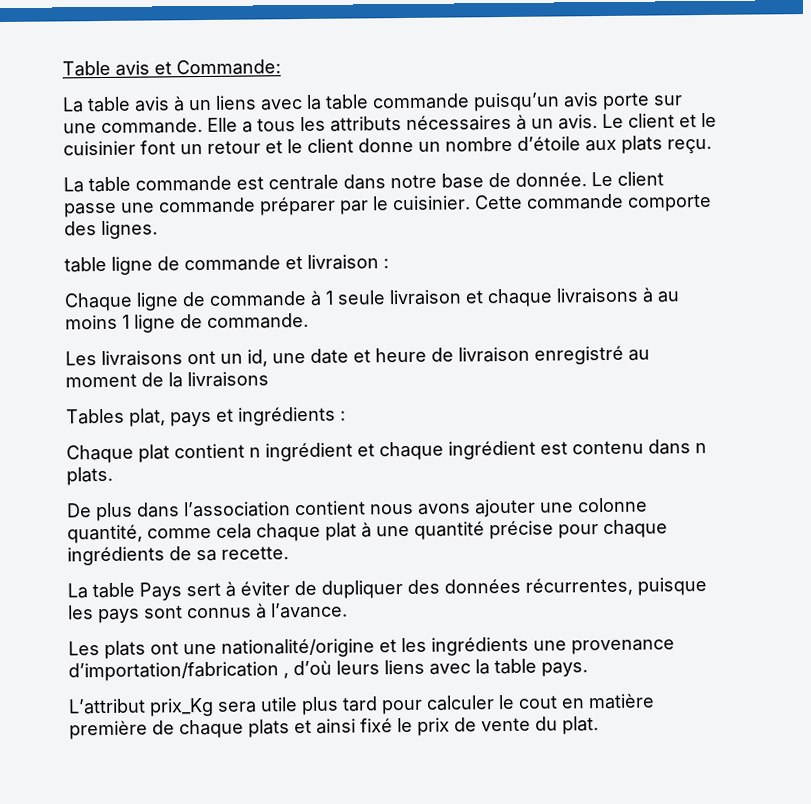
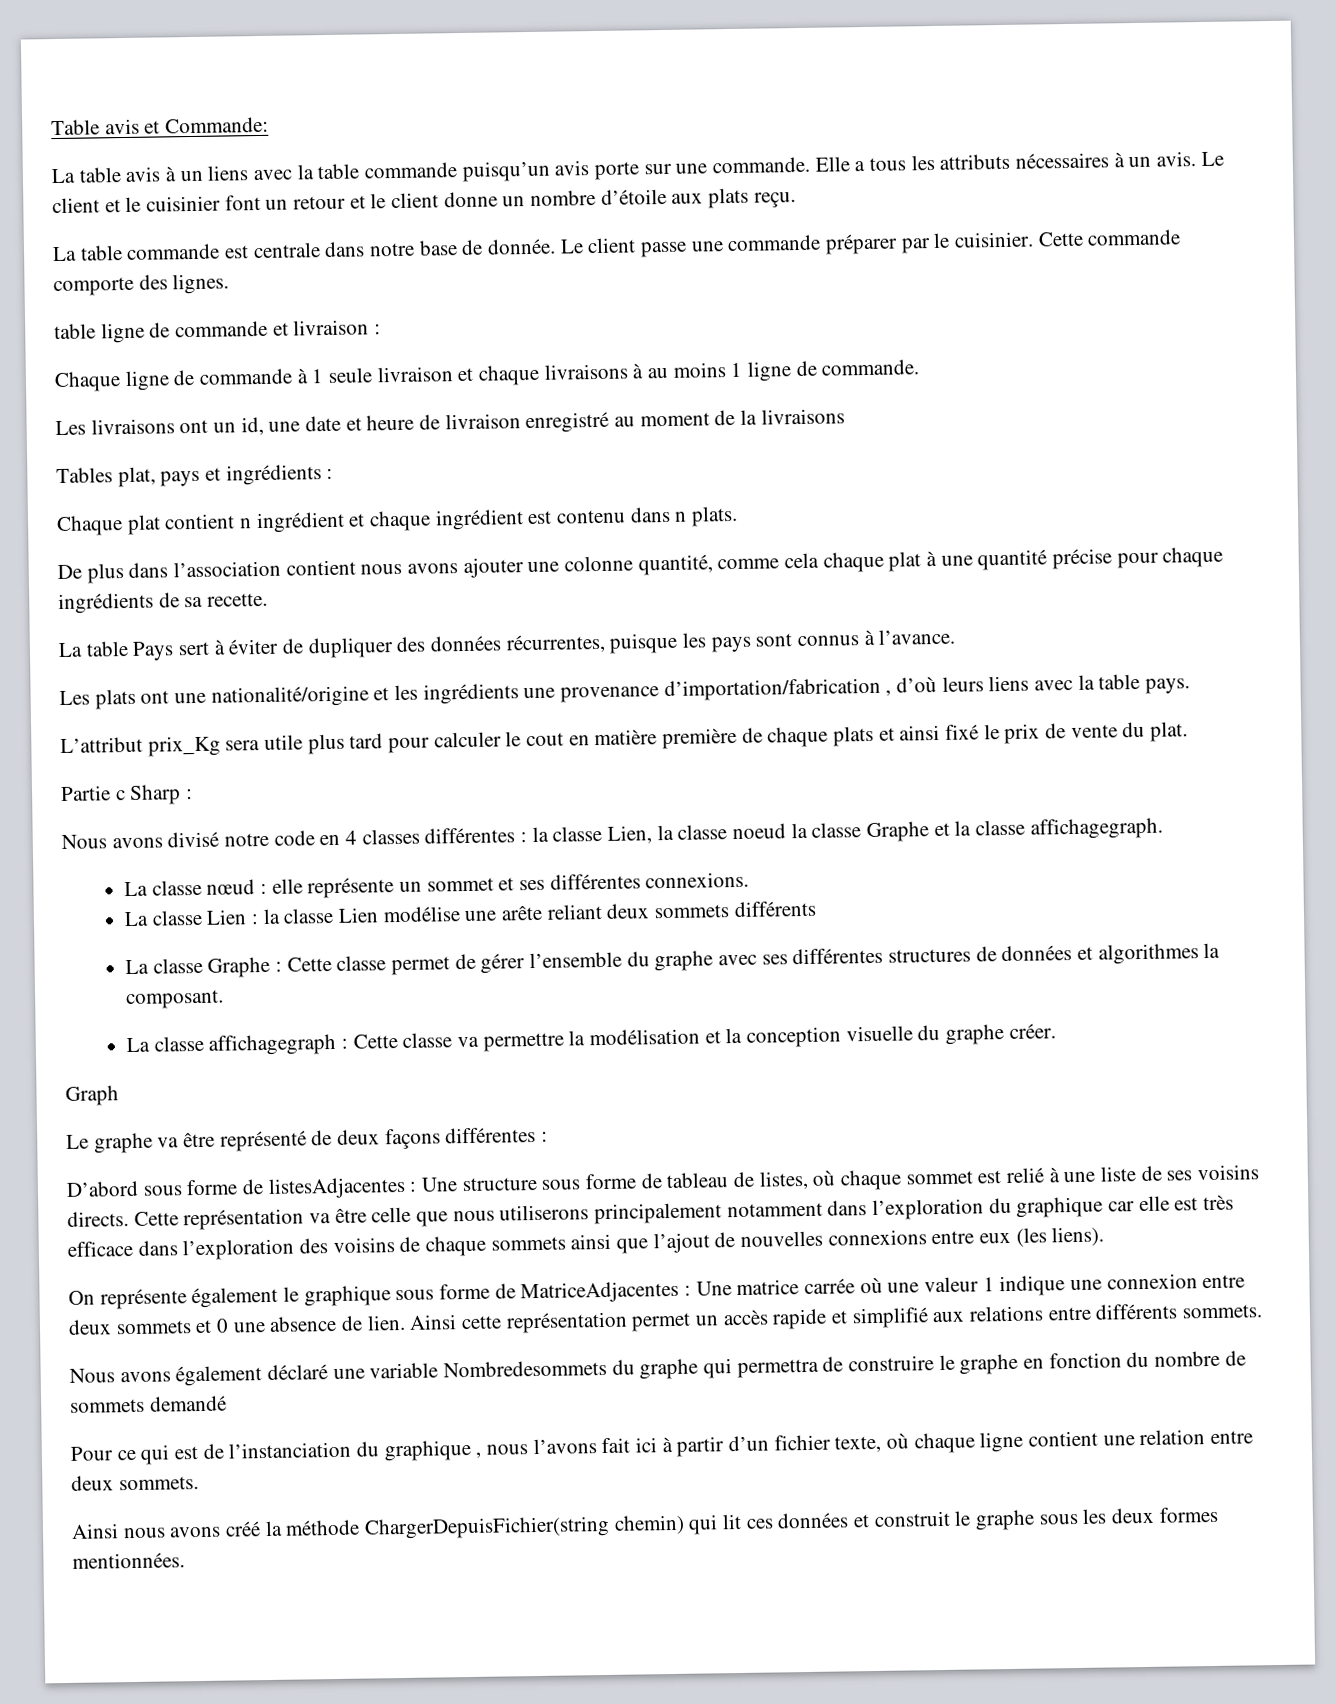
(599, 725) none -> [60,784,194,805] [61,817,1163,849] [123,871,750,899] [123,900,816,927] [124,942,1221,978] [125,989,224,1010] [125,1023,1056,1056] [65,1085,119,1106] [66,1126,549,1154] [66,1164,1260,1199] [67,1194,1235,1231] [67,1226,1105,1261] [68,1273,1246,1310] [68,1303,1263,1335] [69,1350,1246,1387] [70,1395,227,1413] [70,1429,1254,1465] [71,1475,199,1491] [71,1506,1218,1540] [72,1552,185,1569] // Partie c Sharp : // Nous avons divisé notre code en 4 classes différentes : la classe Lien, la classe noeud la classe Graphe et la classe affichagegraph. // La classe nœud : elle représente un sommet et ses différentes connexions. // La classe Lien : la classe Lien modélise une arête reliant deux sommets différents // La classe Graphe : Cette classe permet de gérer l’ensemble du graphe avec ses différentes structures de données et algorithmes la composant. // La classe affichagegraph : Cette classe va permettre la modélisation et la conception visuelle du graphe créer. // Graph // Le graphe va être représenté de deux façons différentes : // D’abord sous forme de listesAdjacentes : Une structure sous forme de tableau de listes, où chaque sommet est relié à une liste de ses voisins directs. Cette représentation va être celle que nous utiliserons principalement notamment dans l’exploration du graphique car elle est très efficace dans l’exploration des voisins de chaque sommets ainsi que l’ajout de nouvelles connexions entre eux (les liens). // On représente également le graphique sous forme de MatriceAdjacentes : Une matrice carrée où une valeur 1 indique une connexion entre deux sommets et 0 une absence de lien. Ainsi cette représentation permet un accès rapide et simplifié aux relations entre différents sommets. // Nous avons également déclaré une variable Nombredesommets du graphe qui permettra de construire le graphe en fonction du nombre de sommets demandé // Pour ce qui est de l’instanciation du graphique , nous l’avons fait ici à partir d’un fichier texte, où chaque ligne contient une relation entre deux sommets. // Ainsi nous avons créé la méthode ChargerDepuisFichier(string chemin) qui lit ces données et construit le graphe sous les deux formes mentionnées.

